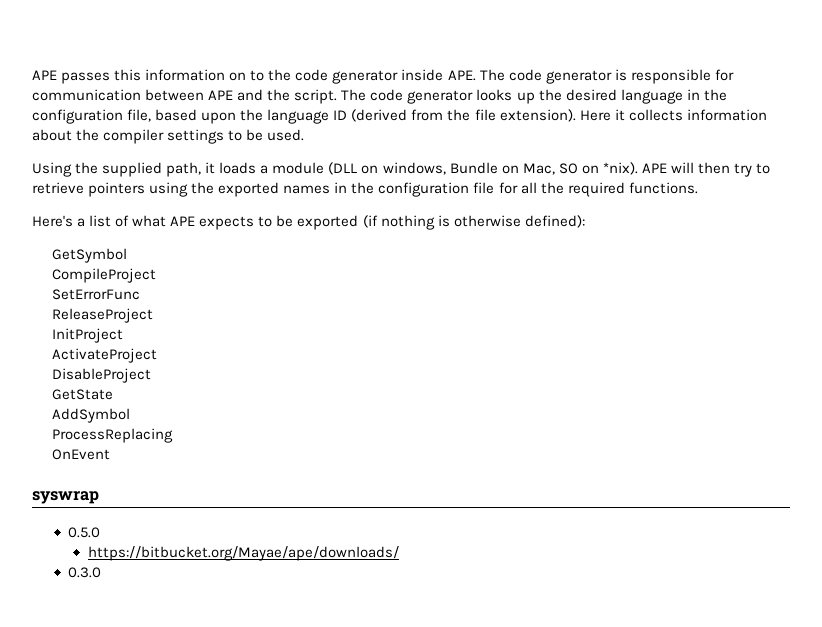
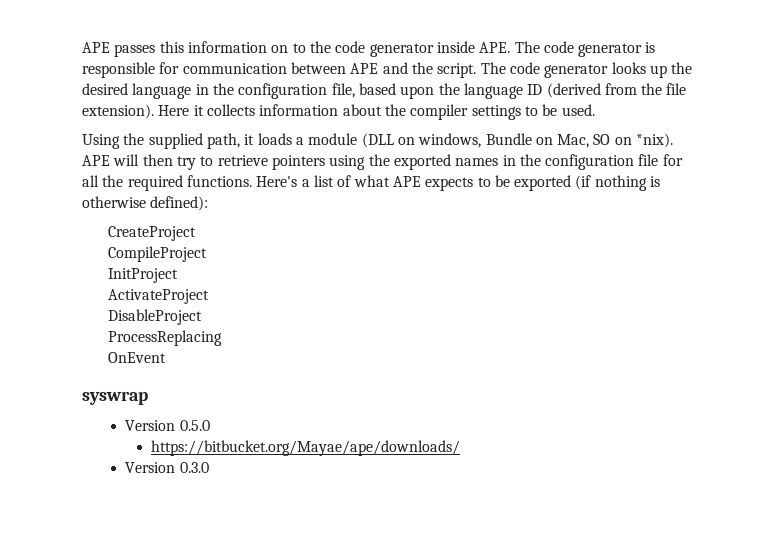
(698, 188) // -> (252, 181) none
[51,248,127,263] GetSymbol -> [107,226,196,241] CreateProject
[51,289,140,300] [51,308,153,323] // SetErrorFunc // ReleaseProject -> (207, 254) none
[51,389,113,400] [51,408,130,423] // GetState // AddSymbol -> (202, 317) none
(99, 497) none -> [125,420,176,431] Version
(399, 553) none -> [125,462,176,473] Version

